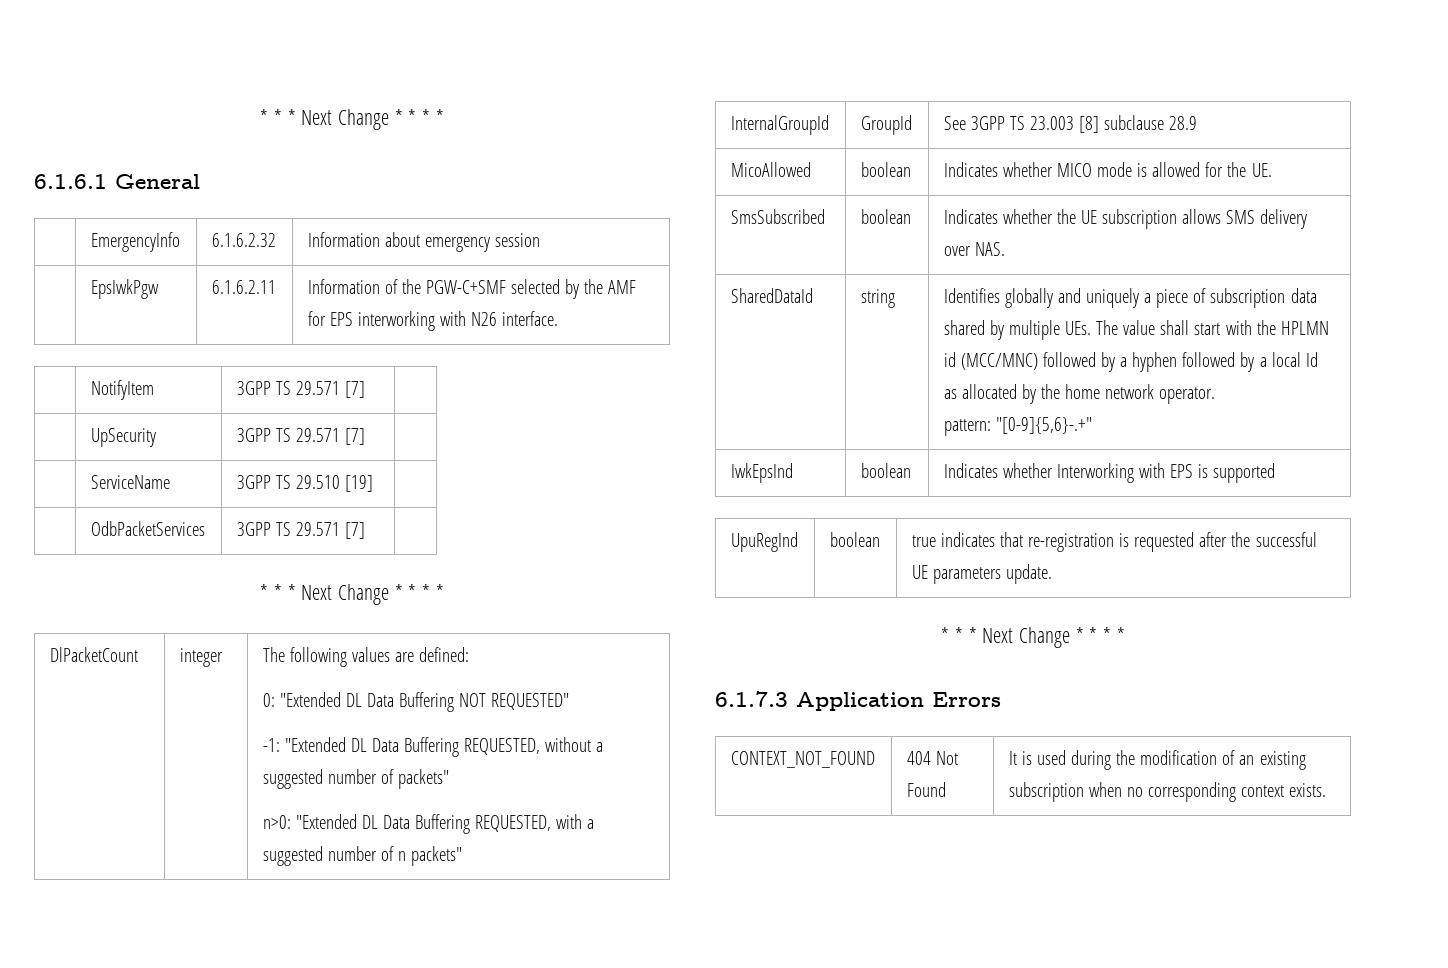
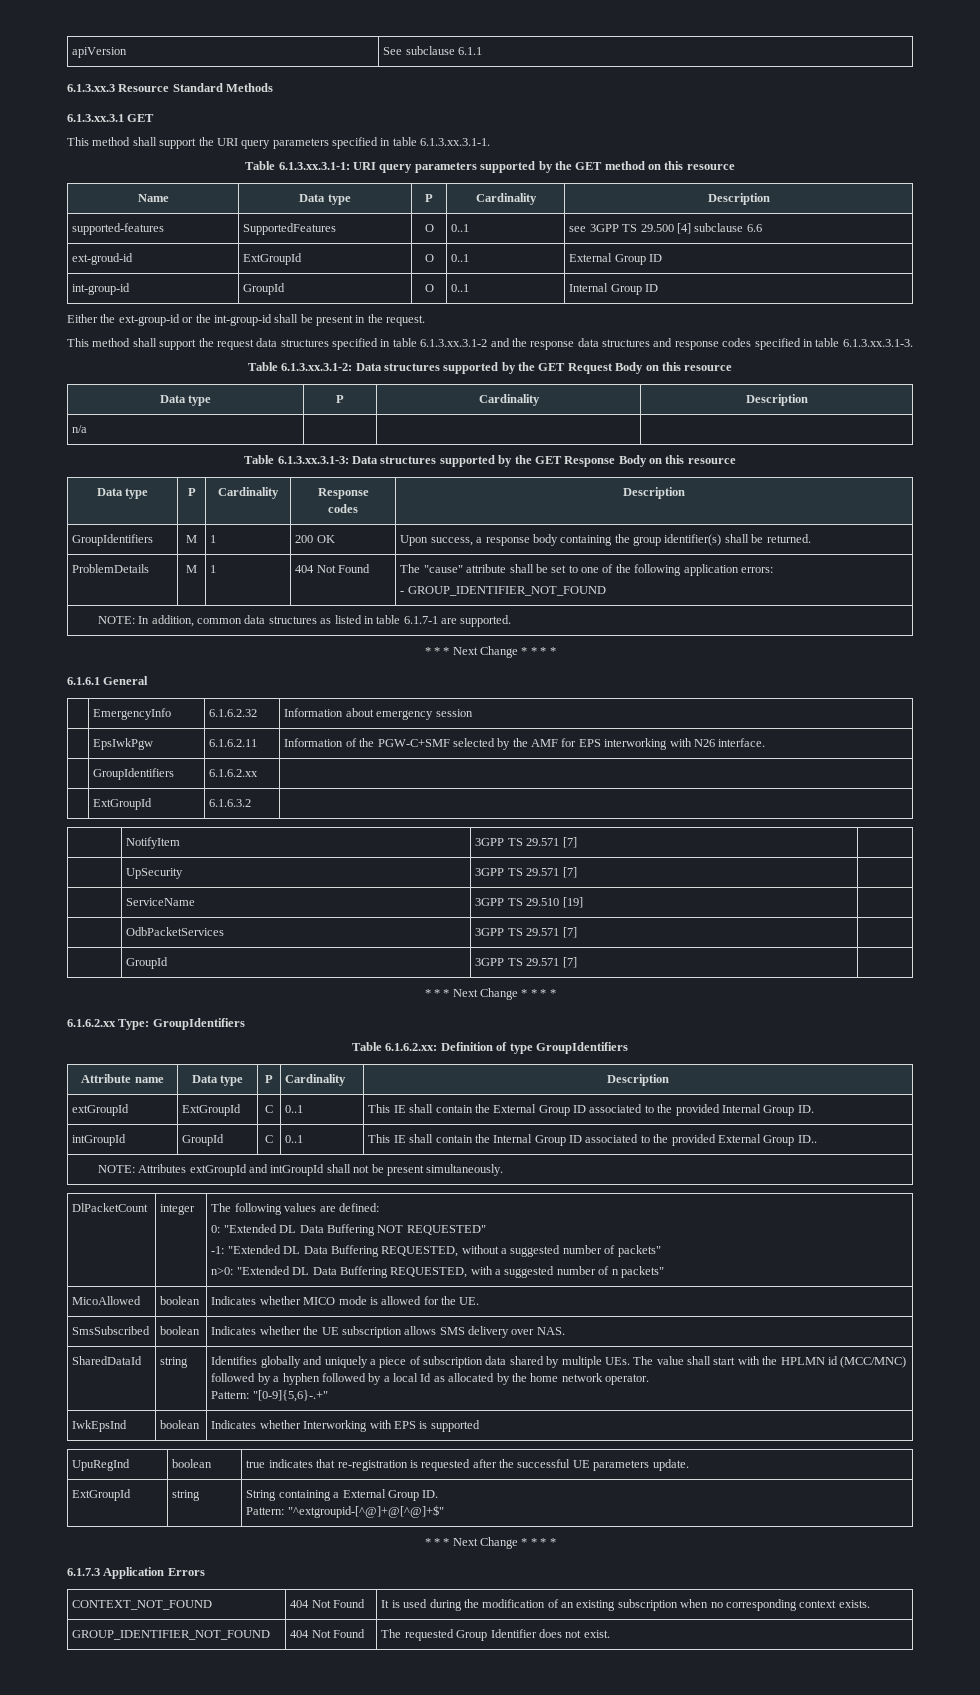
(260, 117) none -> [72,47,128,58] [383,46,483,55] [67,83,274,92] [67,114,155,122] [67,137,491,149] [245,161,735,173] [137,194,169,202] [299,194,351,205] [425,194,433,202] [475,193,537,205] [707,193,770,205] [72,223,165,235] [243,223,337,235] [424,224,434,232] [451,224,470,232] [569,223,762,234] [72,253,134,265] [243,253,303,265] [424,254,434,262] [451,254,470,262] [569,253,663,265] [72,283,131,295] [243,283,286,295] [424,284,434,292] [451,284,470,292] [569,283,659,295] [67,314,426,326] [67,338,913,350] [247,362,733,374] [159,395,212,406] [336,395,344,403] [478,394,540,406] [745,394,808,406] [72,425,88,433] [244,455,736,467] [96,488,149,499] [187,488,196,496] [217,487,279,499] [317,488,369,499] [328,504,358,513] [623,487,685,499] [72,534,154,546] [186,535,197,543] [210,535,217,543] [295,535,335,543] [400,534,811,546] [72,564,150,573] [186,565,197,573] [210,565,217,573] [295,564,371,573] [400,564,773,576] [400,586,606,596] [97,615,512,627] apiVersion | See subclause 6.1.1 // 6.1.3.xx.3 Resource Standard Methods // 6.1.3.xx.3.1 GET // This method shall support the URI query parameters specified in table 6.1.3.xx.3.1-1. // Table 6.1.3.xx.3.1-1: URI query parameters supported by the GET method on this resource // Name | Data type | P | Cardinality | Description // supported-features | SupportedFeatures | O | 0..1 | see 3GPP TS 29.500 [4] subclause 6.6 // ext-groud-id | ExtGroupId | O | 0..1 | External Group ID // int-group-id | GroupId | O | 0..1 | Internal Group ID // Either the ext-group-id or the int-group-id shall be present in the request. // This method shall support the request data structures specified in table 6.1.3.xx.3.1-2 and the response data structures and response codes specified in table 6.1.3.xx.3.1-3. // Table 6.1.3.xx.3.1-2: Data structures supported by the GET Request Body on this resource // Data type | P | Cardinality | Description // n/a | | | // Table 6.1.3.xx.3.1-3: Data structures supported by the GET Response Body on this resource // Data type | P | Cardinality | Response // codes | Description // GroupIdentifiers | M | 1 | 200 OK | Upon success, a response body containing the group identifier(s) shall be returned. // ProblemDetails | M | 1 | 404 Not Found | The "cause" attribute shall be set to one of the following application errors: // - GROUP_IDENTIFIER_NOT_FOUND // NOTE: In addition, common data structures as listed in table 6.1.7-1 are supported. //
(559, 318) none -> [93,768,175,780] [209,769,259,777] [93,798,153,810] [209,799,252,807] // | GroupIdentifiers | 6.1.6.2.xx | // | ExtGroupId | 6.1.6.3.2 |
[260,584,444,605] // * * * Next Change * * * * -> [126,957,169,969] [475,957,577,968] [424,988,556,1000] [67,1018,245,1030] [352,1042,628,1054] [81,1074,164,1083] [191,1075,244,1086] [265,1075,273,1083] [285,1074,347,1086] [607,1074,669,1086] [72,1104,130,1116] [182,1104,242,1116] [265,1105,273,1113] [285,1105,304,1113] [368,1104,814,1116] [72,1134,127,1146] [182,1134,225,1146] [265,1135,273,1143] [285,1135,304,1143] [368,1134,817,1146] [97,1164,504,1176] // | GroupId | 3GPP TS 29.571 [7] | // * * * Next Change * * * * // 6.1.6.2.xx Type: GroupIdentifiers // Table 6.1.6.2.xx: Definition of type GroupIdentifiers // Attribute name | Data type | P | Cardinality | Description // extGroupId | ExtGroupId | C | 0..1 | This IE shall contain the External Group ID associated to the provided Internal Group ID. // intGroupId | GroupId | C | 0..1 | This IE shall contain the Internal Group ID associated to the provided External Group ID.. // NOTE: Attributes extGroupId and intGroupId shall not be present simultaneously.
[730,115,829,135] [860,115,912,135] [943,115,1198,133] // InternalGroupId | GroupId | See 3GPP TS 23.003 [8] subclause 28.9 -> (664, 1272) none
[943,419,991,436] pattern: -> [211,1391,250,1399] Pattern:
(1052, 574) none -> [72,1489,132,1501] [172,1490,201,1501] [246,1489,439,1501] [246,1505,444,1518] // ExtGroupId | string | String containing a External Group ID. // Pattern: "^extgroupid-[^@]+@[^@]+$"
(1327, 790) none -> [72,1630,271,1640] [290,1629,366,1638] [381,1629,610,1641] // GROUP_IDENTIFIER_NOT_FOUND | 404 Not Found | The requested Group Identifier does not exist.

